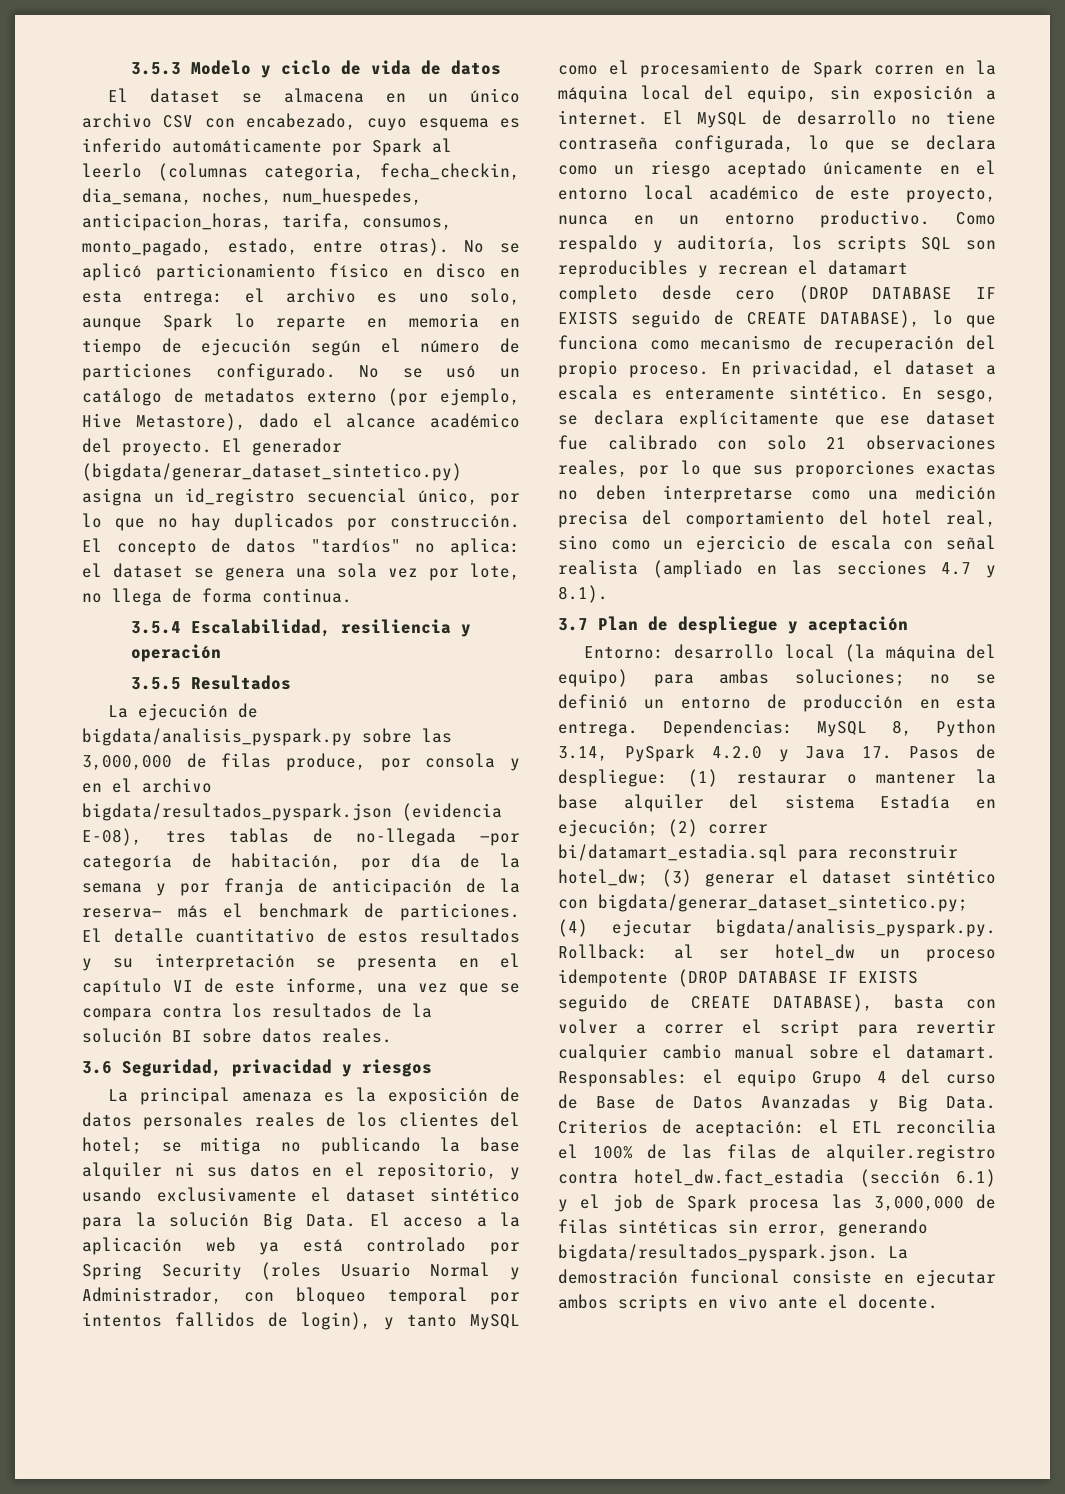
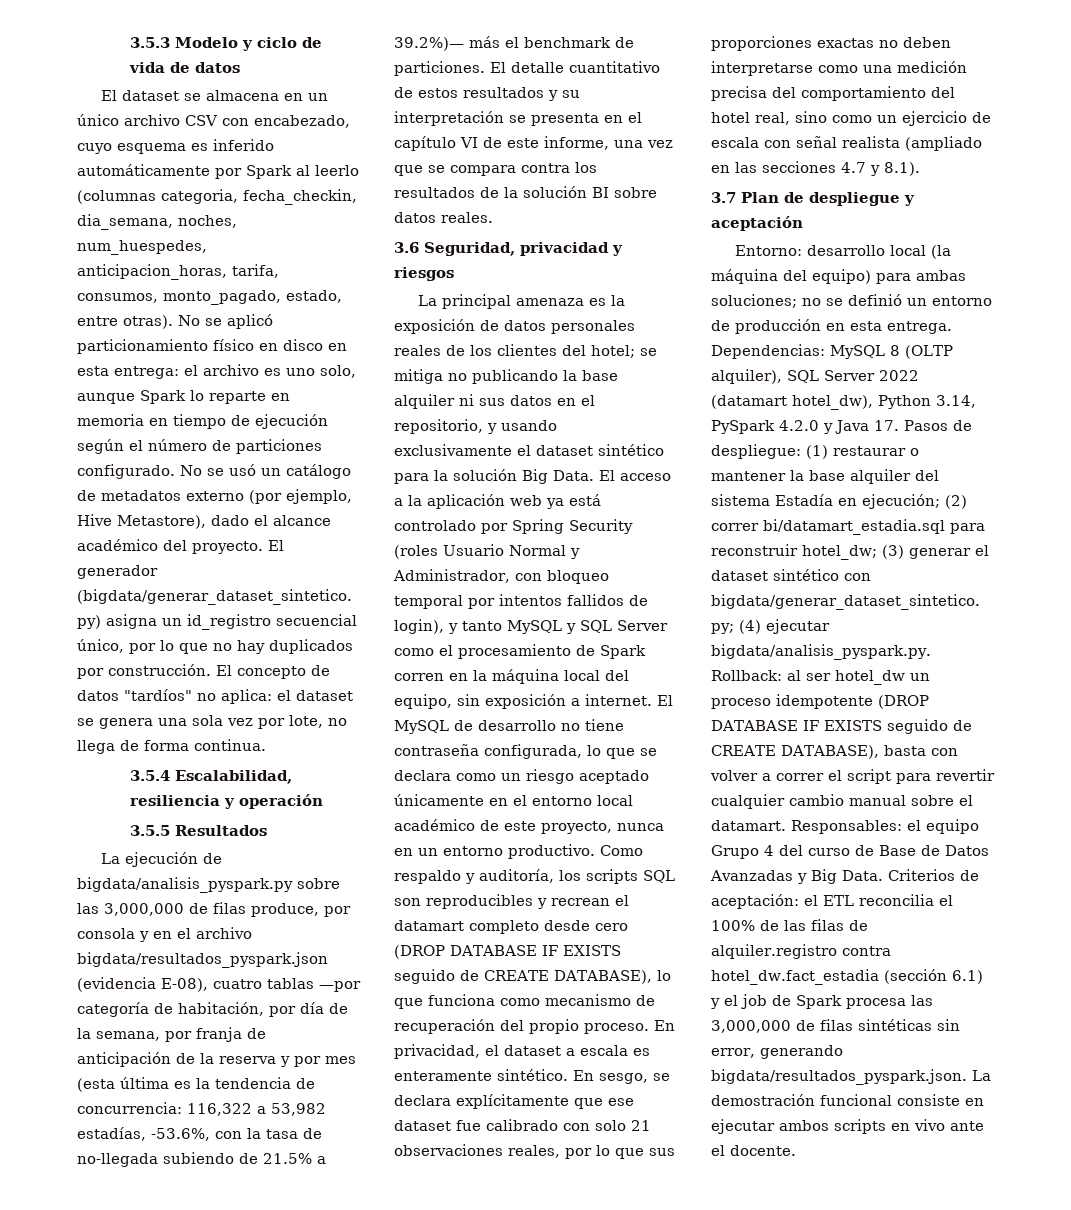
[165,828,457,846] tres tablas de no-llegada -> [213,978,314,989] cuatro tablas
[82,883,166,896] semana y -> [96,1031,160,1041] semana,
[82,908,162,918] reserva— -> [219,1056,356,1067] [77,1077,315,1092] [77,1102,326,1116] [77,1127,322,1141] [77,1152,326,1167] [394,37,464,51] reserva y por mes (esta última es la tendencia de concurrencia: 116,322 a 53,982 estadías, -53.6%, con la tasa de no-llegada subiendo de 21.5% a 39.2%)—
(520, 1322) none -> [566,620,668,634] y SQL Server
[891,720,912,736] 8, -> [890,345,953,359] [711,369,919,384] [711,395,873,410] 8 (OLTP alquiler), SQL Server 2022 (datamart hotel_dw),

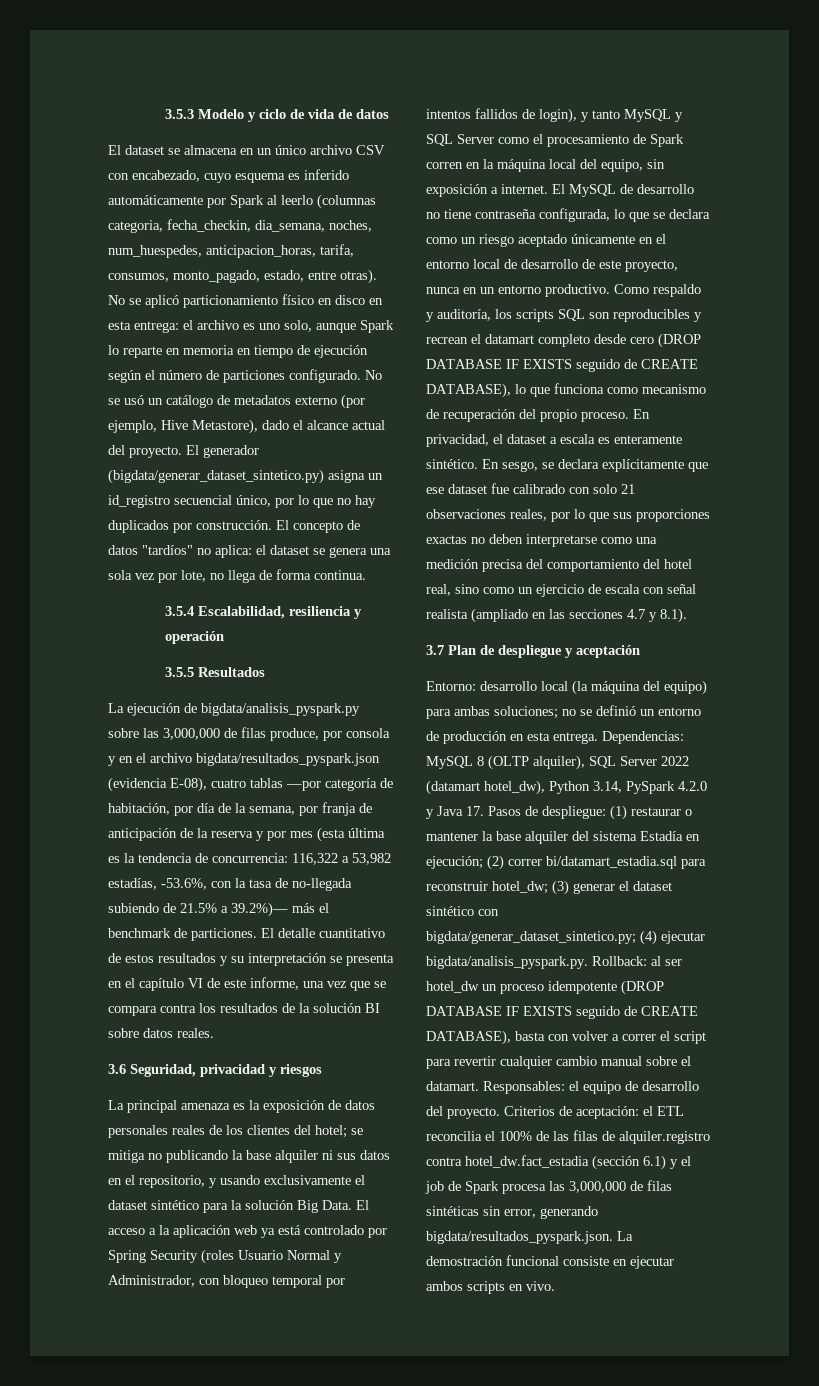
[77,539,158,551] académico -> [352,420,385,430] actual
[394,819,475,831] académico -> [504,259,578,269] de desarrollo
[711,845,989,859] [710,869,883,884] Grupo 4 del curso de Base de Datos Avanzadas y Big Data. -> [625,1081,699,1091] [426,1106,500,1119] de desarrollo del proyecto.
[914,1119,984,1131] [711,1145,796,1156] vivo ante el docente. -> [526,1281,555,1291] vivo.

